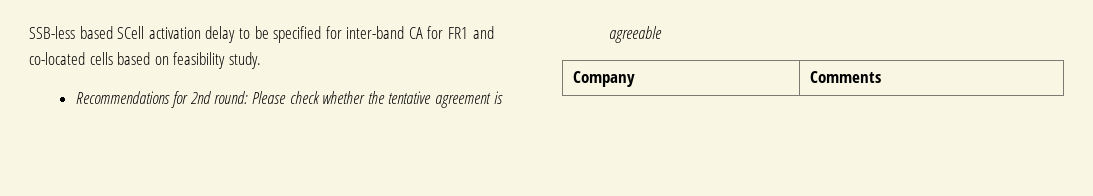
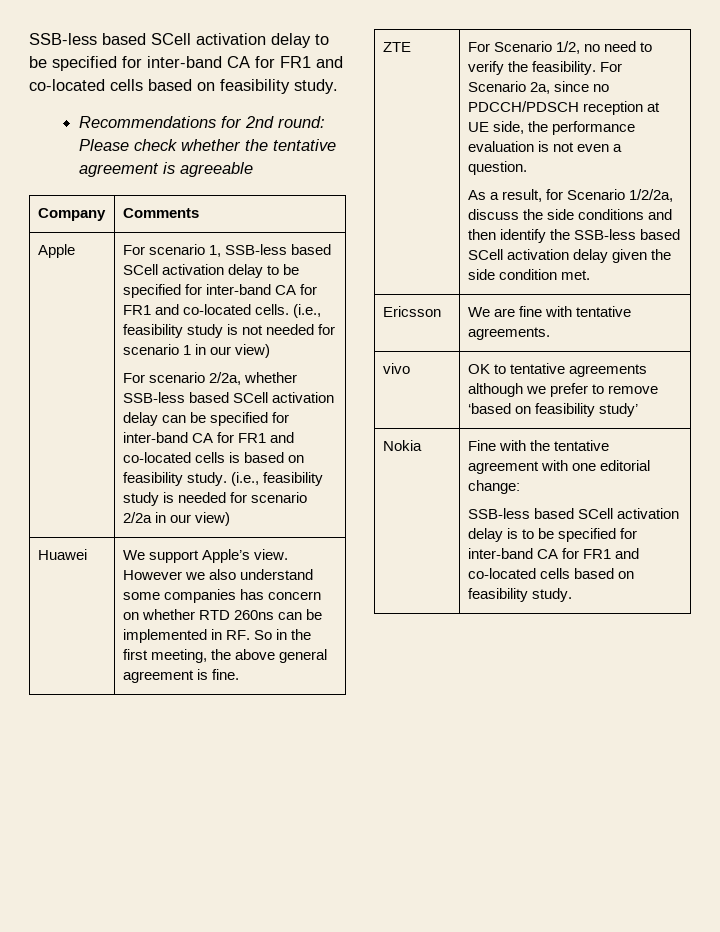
(881, 77) none -> [37,244,75,258] [122,244,332,257] [122,264,300,278] [122,284,318,298] [122,304,322,318] [122,324,336,338] [122,344,271,358] [122,372,297,385] [122,392,334,403] [122,412,290,426] [122,432,295,443] [122,452,305,463] [122,472,323,486] [122,492,308,506] [122,512,230,526] [37,549,87,560] [122,549,288,563] [122,569,313,580] [122,589,321,603] [122,609,323,620] [122,629,312,643] [122,649,328,663] [122,669,239,683] [382,42,411,52] [467,41,653,54] [467,61,622,75] [467,81,609,94] [467,101,660,115] [467,121,635,135] [467,141,623,152] [467,161,527,175] [467,189,674,202] [467,209,673,220] [467,229,681,243] [467,249,672,263] [467,269,590,280] [382,306,441,317] [467,306,632,317] [467,327,550,340] [382,363,410,374] [467,363,647,377] [467,383,659,397] [467,403,638,417] [382,440,422,451] [467,440,609,451] [467,460,650,474] [467,480,520,494] [467,508,679,519] [467,528,638,542] [467,548,640,559] [467,568,634,579] [467,588,572,602] // Apple | For scenario 1, SSB-less based SCell activation delay to be specified for inter-band CA for FR1 and co-located cells. (i.e., feasibility study is not needed for scenario 1 in our view) // For scenario 2/2a, whether SSB-less based SCell activation delay can be specified for inter-band CA for FR1 and co-located cells is based on feasibility study. (i.e., feasibility study is needed for scenario 2/2a in our view) // Huawei | We support Apple’s view. However we also understand some companies has concern on whether RTD 260ns can be implemented in RF. So in the first meeting, the above general agreement is fine. // ZTE | For Scenario 1/2, no need to verify the feasibility. For Scenario 2a, since no PDCCH/PDSCH reception at UE side, the performance evaluation is not even a question. // As a result, for Scenario 1/2/2a, discuss the side conditions and then identify the SSB-less based SCell activation delay given the side condition met. // Ericsson | We are fine with tentative agreements. // vivo | OK to tentative agreements although we prefer to remove ‘based on feasibility study’ // Nokia | Fine with the tentative agreement with one editorial change: // SSB-less based SCell activation delay is to be specified for inter-band CA for FR1 and co-located cells based on feasibility study.

